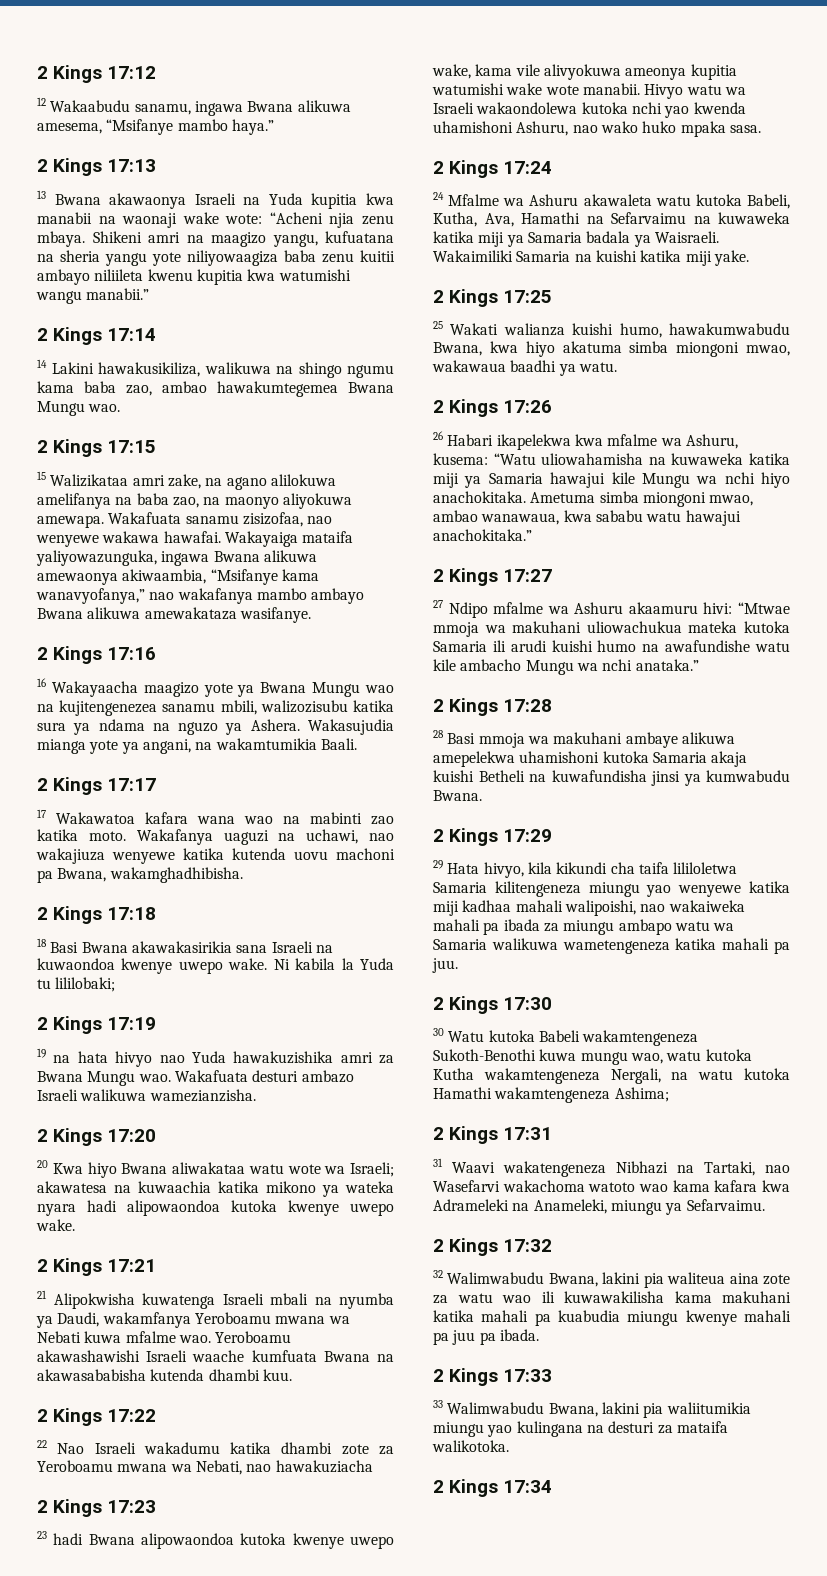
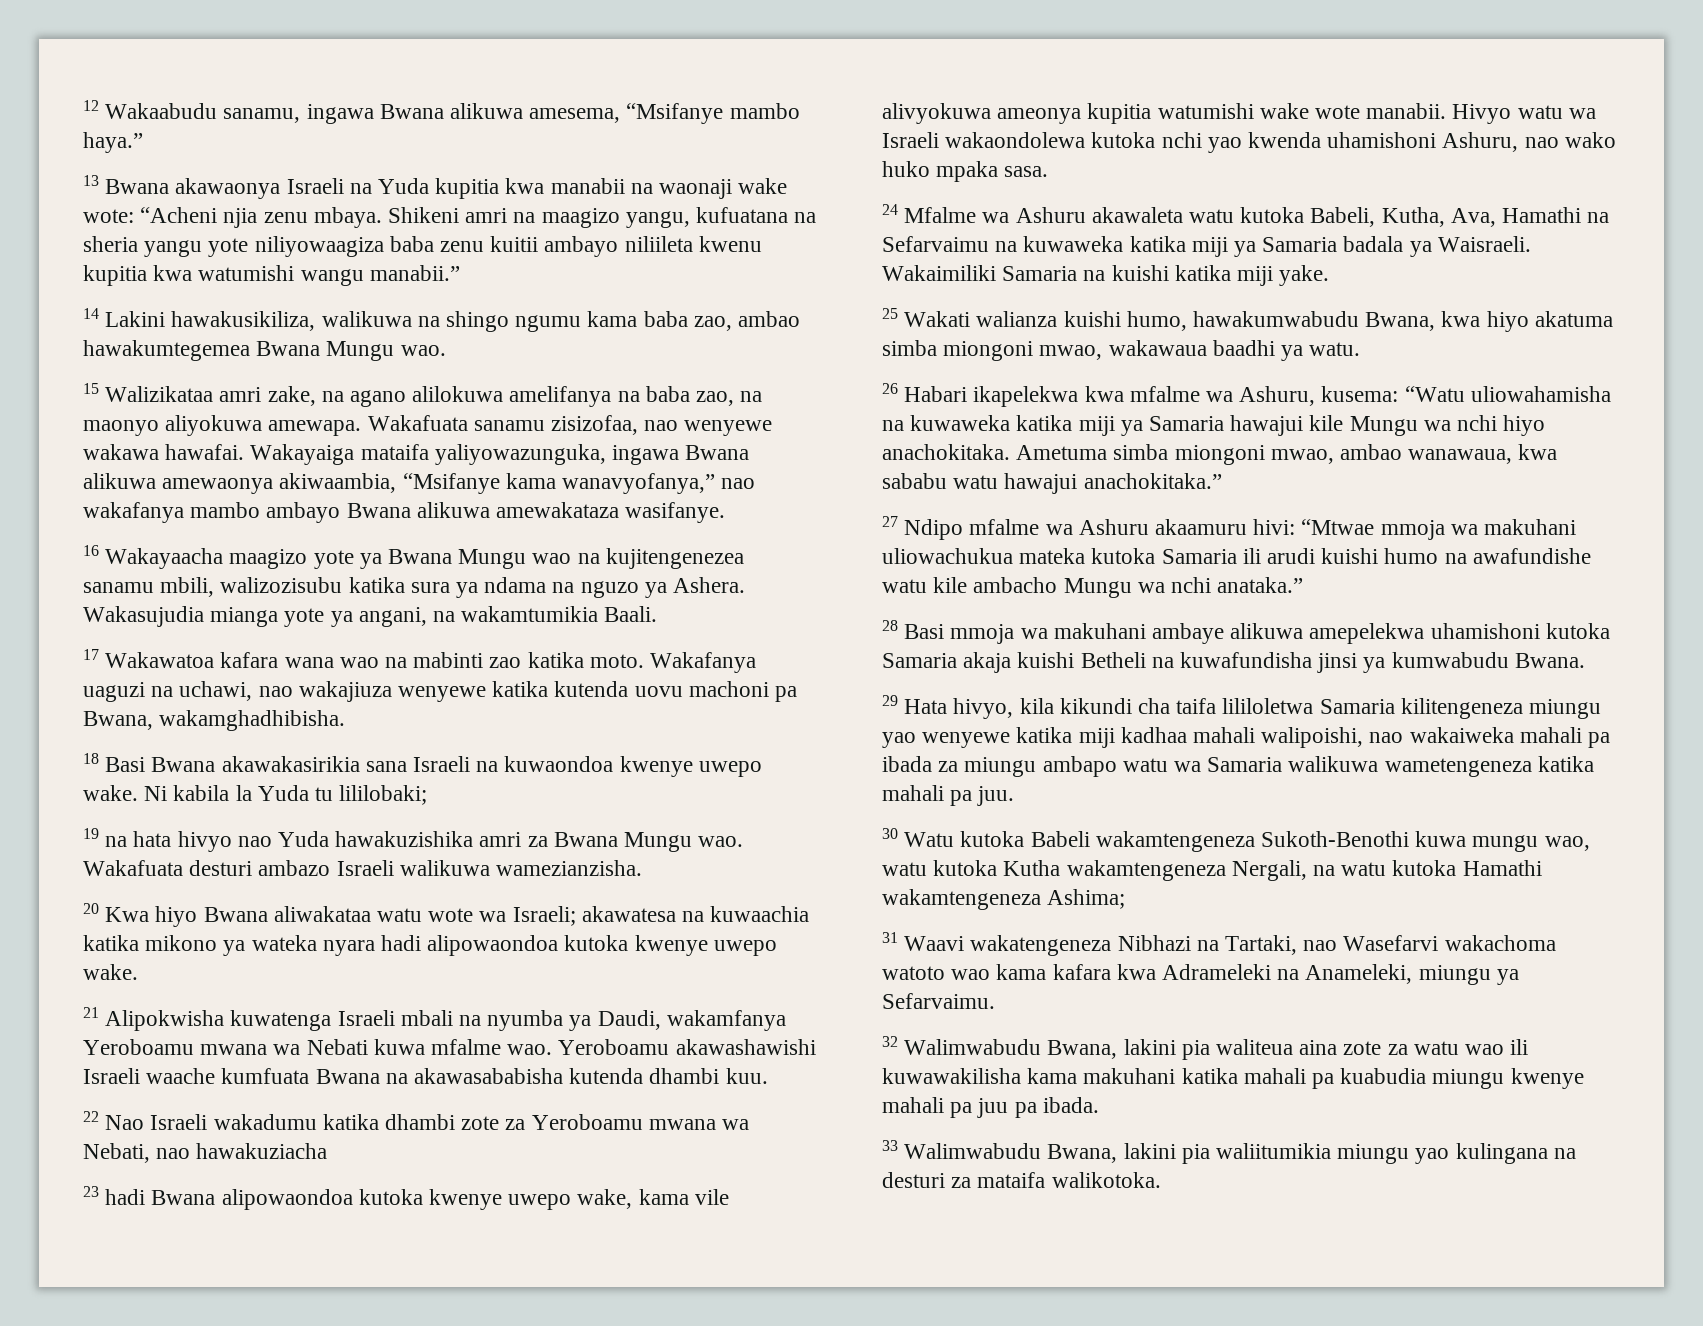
[37,65,157,83] 2 Kings 17:12 // -> (83, 105) none
[37,158,157,176] // 2 Kings 17:13 -> (143, 142) none
[37,327,157,345] // 2 Kings 17:14 -> (460, 273) none
[37,439,157,457] // 2 Kings 17:15 -> (446, 350) none
[37,646,157,664] // 2 Kings 17:16 -> (726, 512) none
[37,777,157,795] // 2 Kings 17:17 -> (658, 614) none
[37,906,157,924] // 2 Kings 17:18 -> (346, 720) none
[37,1016,157,1034] // 2 Kings 17:19 -> (428, 795) none
[37,1128,157,1146] // 2 Kings 17:20 -> (643, 868) none
[37,1258,157,1276] // 2 Kings 17:21 -> (138, 972) none
[37,1408,157,1426] // 2 Kings 17:22 -> (768, 1076) none
[37,1499,157,1517] // 2 Kings 17:23 -> (328, 1151) none
[433,160,553,178] // 2 Kings 17:24 -> (1049, 171) none
[433,289,553,307] // 2 Kings 17:25 -> (1330, 275) none
[433,399,553,417] // 2 Kings 17:26 -> (1361, 349) none
[433,568,553,586] // 2 Kings 17:27 -> (1222, 481) none
[433,698,553,716] // 2 Kings 17:28 -> (1304, 585) none
[433,828,553,846] // 2 Kings 17:29 -> (1585, 660) none
[433,996,553,1014] // 2 Kings 17:30 -> (1015, 796) none
[433,1126,553,1144] // 2 Kings 17:31 -> (1126, 899) none
[433,1238,553,1256] // 2 Kings 17:32 -> (995, 1001) none
[433,1368,553,1386] // 2 Kings 17:33 -> (1099, 1105) none
[433,1479,553,1497] // 2 Kings 17:34 -> (1161, 1180) none

